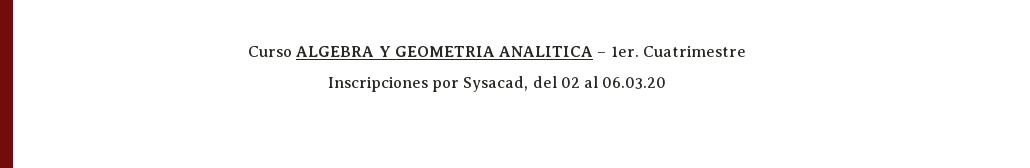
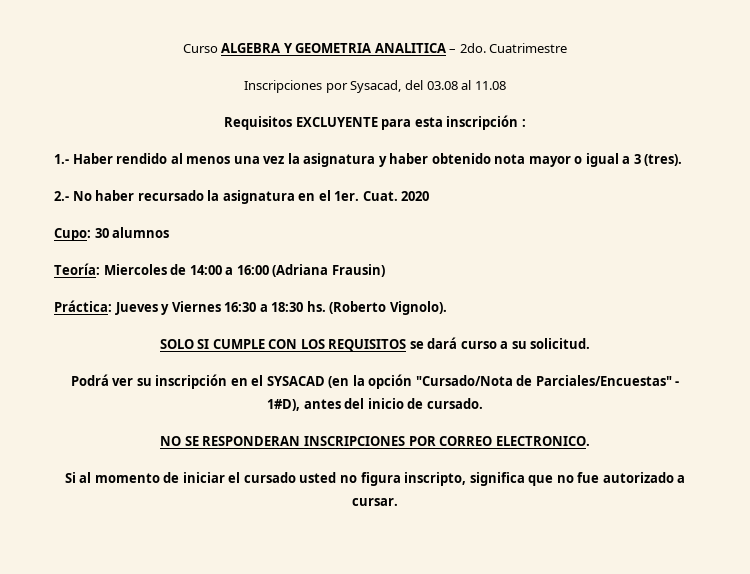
[610,46,639,57] 1er. -> [459,43,486,53] 2do.
[560,76,667,89] 02 al 06.03.20 -> [426,80,506,90] [224,115,526,130] [54,153,683,167] [54,190,430,204] [54,227,170,241] [54,263,385,277] [54,300,447,315] [159,337,591,352] [70,374,680,389] [267,398,483,411] [160,436,590,446] [64,472,686,486] [352,498,398,506] 03.08 al 11.08 // Requisitos EXCLUYENTE para esta inscripción : // 1.- Haber rendido al menos una vez la asignatura y haber obtenido nota mayor o igual a 3 (tres). // 2.- No haber recursado la asignatura en el 1er. Cuat. 2020 // Cupo: 30 alumnos // Teoría: Miercoles de 14:00 a 16:00 (Adriana Frausin) // Práctica: Jueves y Viernes 16:30 a 18:30 hs. (Roberto Vignolo). // SOLO SI CUMPLE CON LOS REQUISITOS se dará curso a su solicitud. // Podrá ver su inscripción en el SYSACAD (en la opción "Cursado/Nota de Parciales/Encuestas" - 1#D), antes del inicio de cursado. // NO SE RESPONDERAN INSCRIPCIONES POR CORREO ELECTRONICO. // Si al momento de iniciar el cursado usted no figura inscripto, significa que no fue autorizado a cursar.

